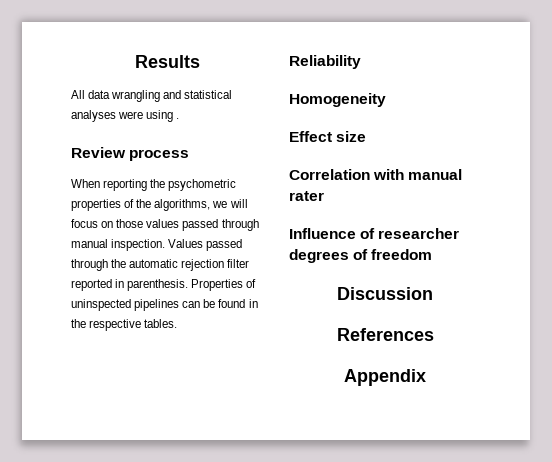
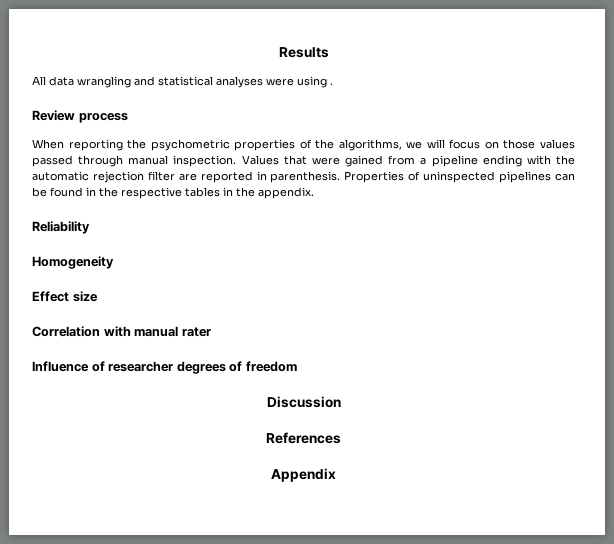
[206,239,243,251] [71,259,108,271] passed through -> [283,155,551,167] that were gained from a pipeline ending with
(250, 263) none -> [178,173,197,181] are
[144,319,178,328] tables. -> [185,187,314,199] tables in the appendix.

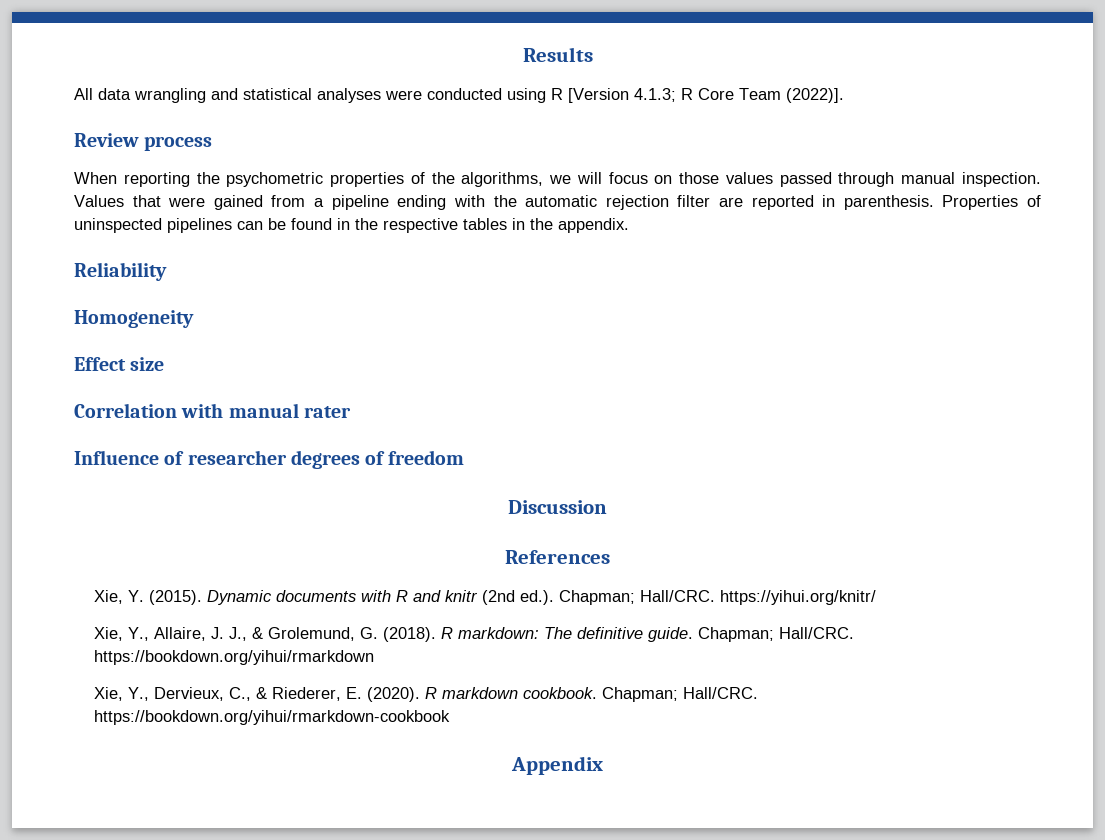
[297,76,333,88] using . -> [427,88,844,103] conducted using R [Version 4.1.3; R Core Team (2022)].
(341, 438) none -> [93,590,876,605] [93,627,854,642] [93,650,374,665] [93,687,758,702] [93,710,450,725] // Xie, Y. (2015). Dynamic documents with R and knitr (2nd ed.). Chapman; Hall/CRC. https://yihui.org/knitr/ // Xie, Y., Allaire, J. J., & Grolemund, G. (2018). R markdown: The definitive guide. Chapman; Hall/CRC. https://bookdown.org/yihui/rmarkdown // Xie, Y., Dervieux, C., & Riederer, E. (2020). R markdown cookbook. Chapman; Hall/CRC. https://bookdown.org/yihui/rmarkdown-cookbook

